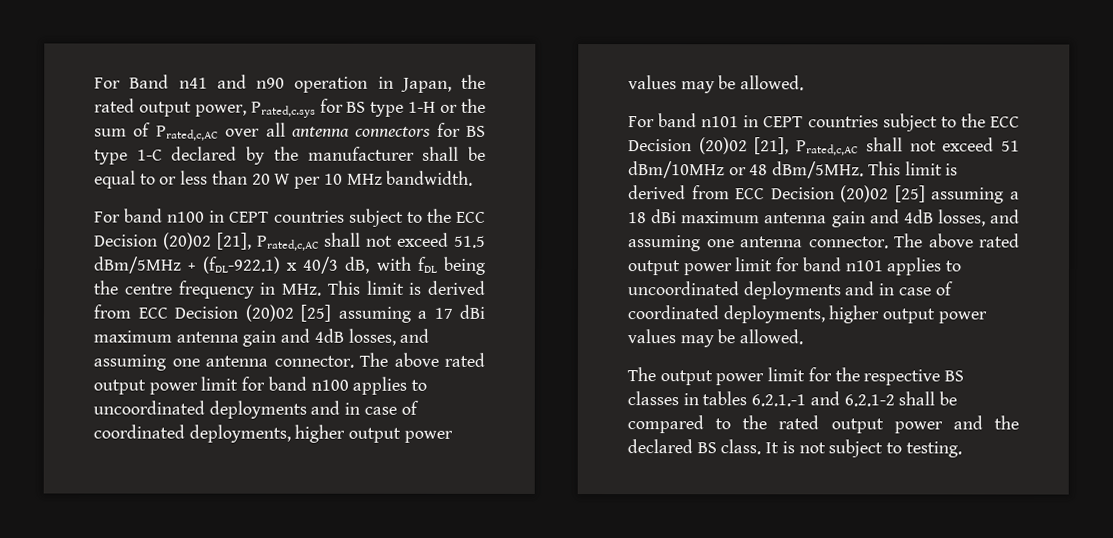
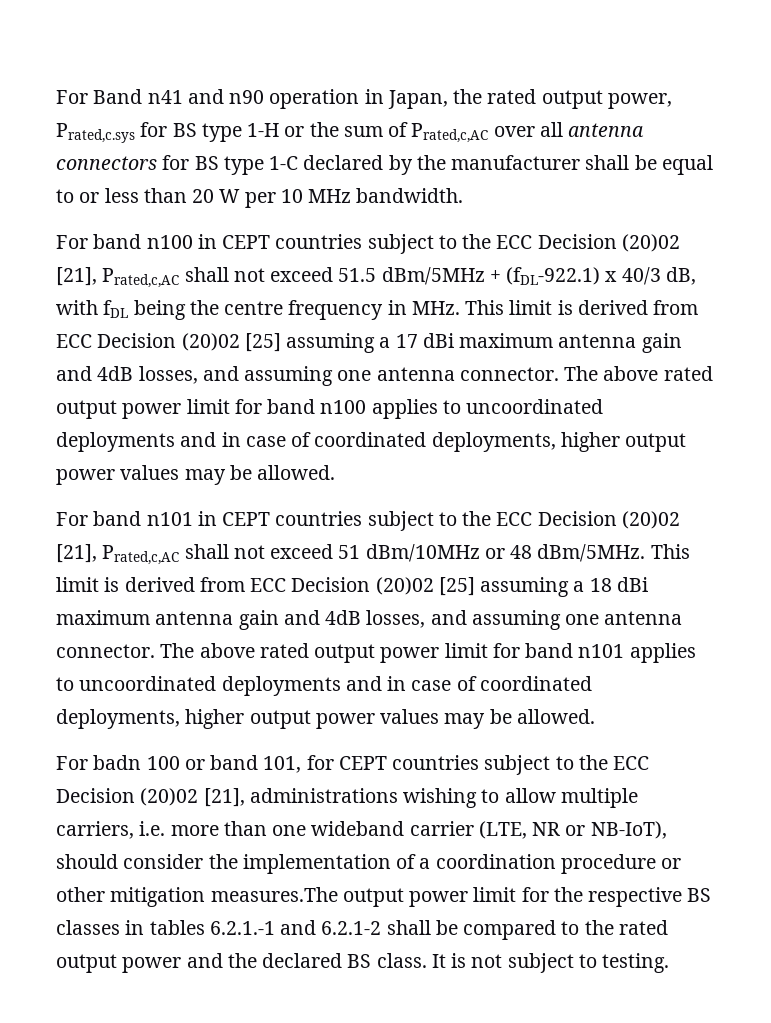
[627,367,656,382] The -> [56,755,650,775] [56,788,638,808] [56,821,667,839] [56,854,682,874] [56,887,338,907] For badn 100 or band 101, for CEPT countries subject to the ECC Decision (20)02 [21], administrations wishing to allow multiple carriers, i.e. more than one wideband carrier (LTE, NR or NB-IoT), should consider the implementation of a coordination procedure or other mitigation measures.The

